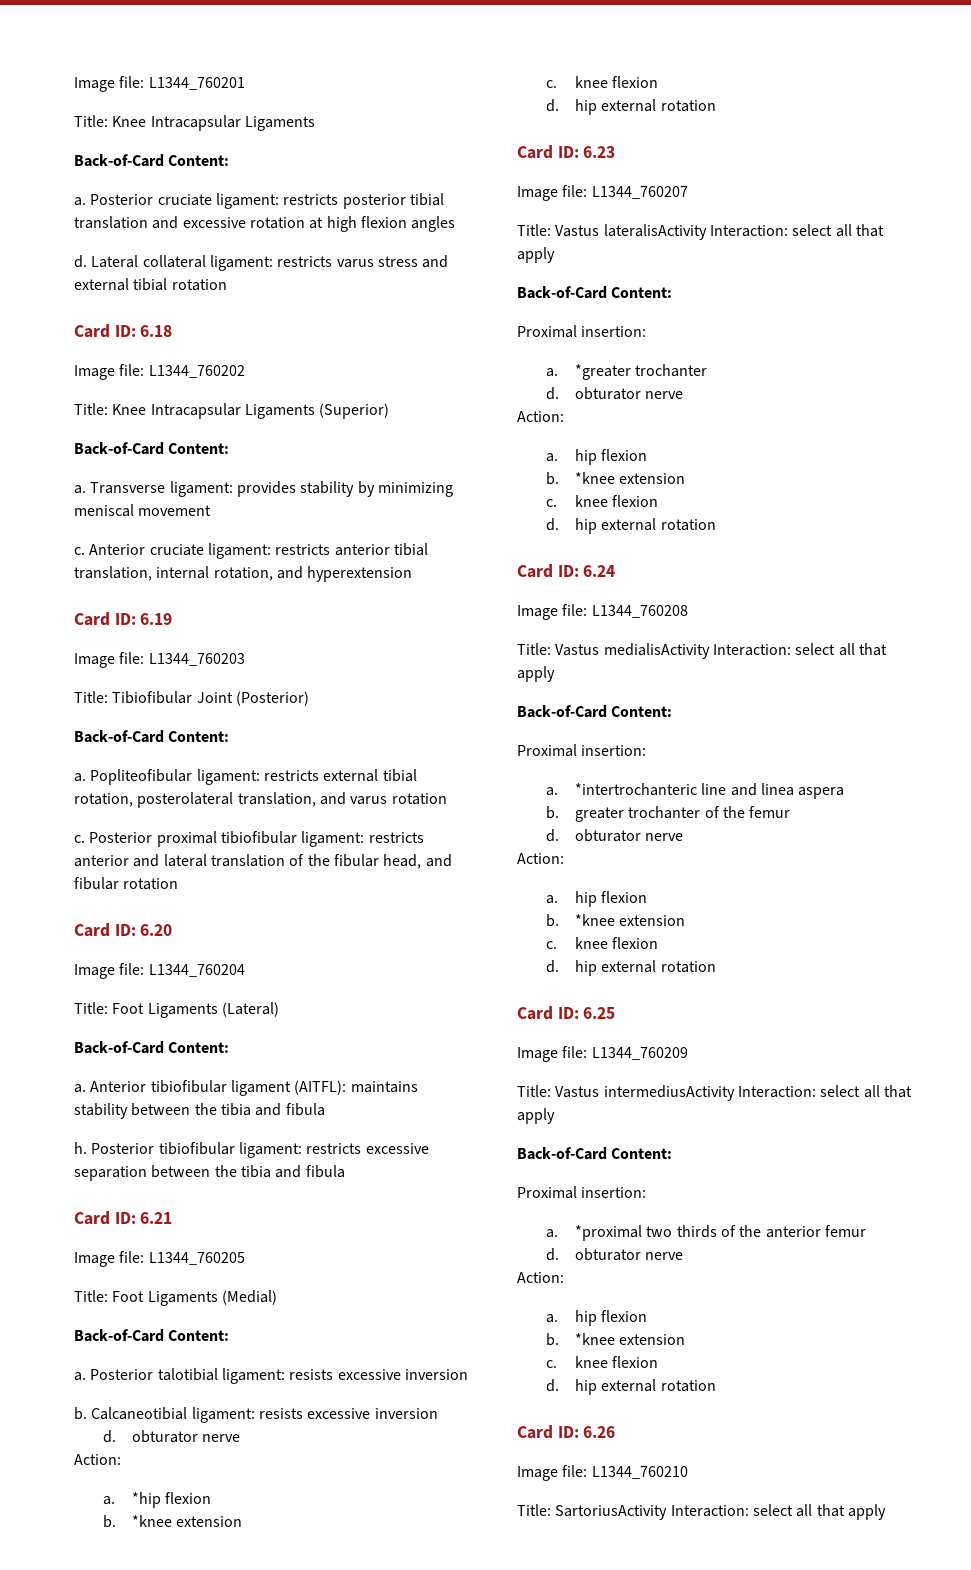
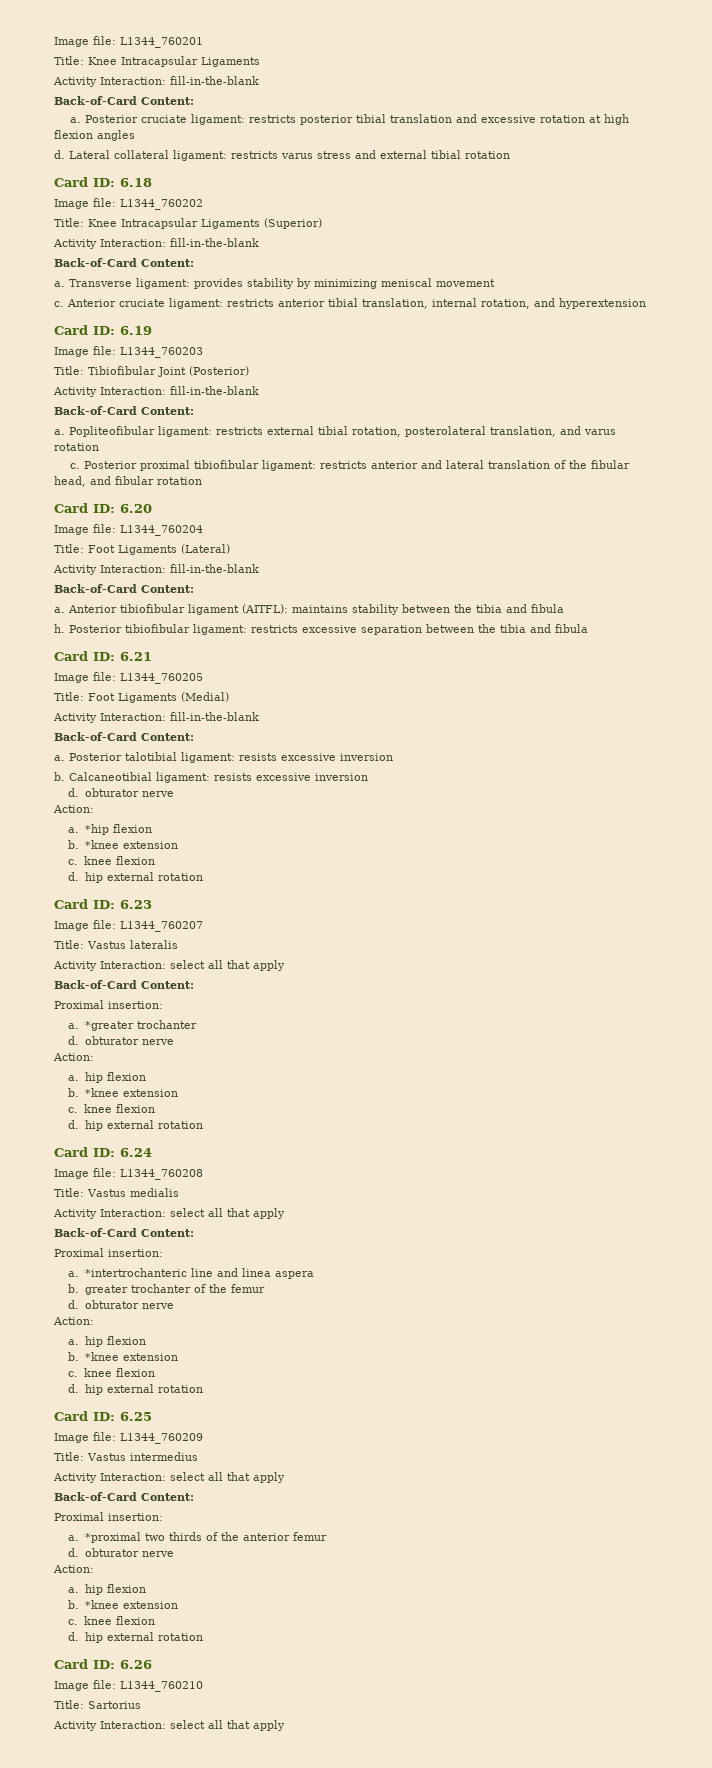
(315, 123) none -> [53,76,259,87] // Activity Interaction: fill-in-the-blank
(390, 411) none -> [53,238,259,249] // Activity Interaction: fill-in-the-blank
(309, 698) none -> [53,386,259,397] // Activity Interaction: fill-in-the-blank
(279, 1009) none -> [53,564,259,575] // Activity Interaction: fill-in-the-blank
(277, 1297) none -> [53,712,259,723] // Activity Interaction: fill-in-the-blank
[603,224,707,240] lateralisActivity -> [130,940,178,949] [53,961,97,971] lateralis // Activity
[603,643,710,659] medialisActivity -> [130,1188,179,1197] [53,1209,97,1219] medialis // Activity
[603,1085,735,1101] intermediusActivity -> [130,1452,198,1461] [53,1473,97,1483] intermedius // Activity
[555,1505,668,1520] SartoriusActivity -> [88,1701,141,1709] [53,1721,97,1731] Sartorius // Activity

